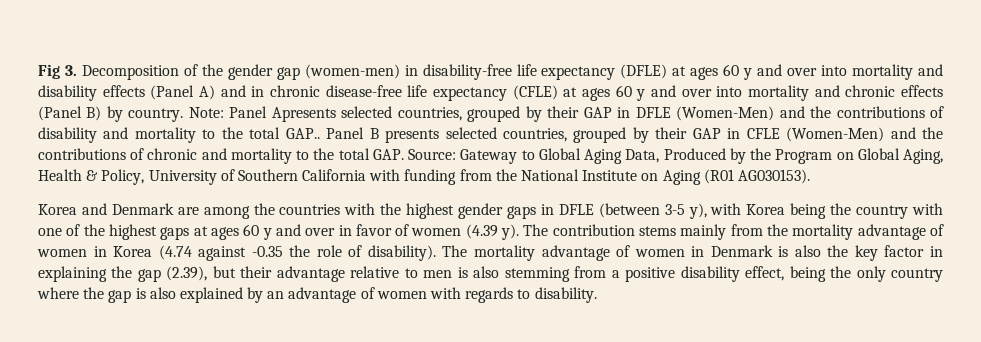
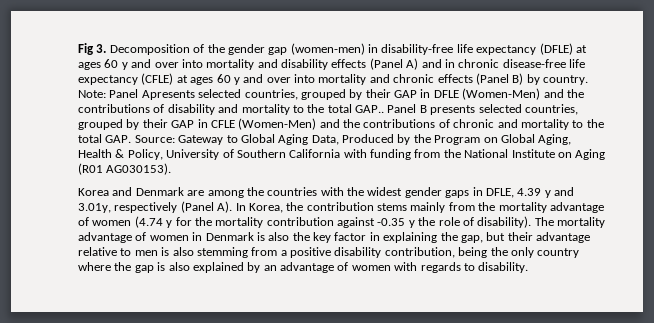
[406,203,455,219] highest -> [367,187,403,196] widest
[558,203,943,219] [38,224,549,240] DFLE (between 3-5 y), with Korea being the country with one of the highest gaps at ages 60 y and over in favor of women (4.39 y). The -> [485,187,574,198] [78,201,304,213] DFLE, 4.39 y and 3.01y, respectively (Panel A). In Korea, the
[93,245,192,260] in Korea (4.74 -> [134,216,334,228] (4.74 y for the mortality contribution
(283, 251) none -> [408,220,415,228] y
[137,266,208,282] gap (2.39), -> [460,235,483,243] gap,
[745,266,785,281] effect, -> [384,247,455,258] contribution,

